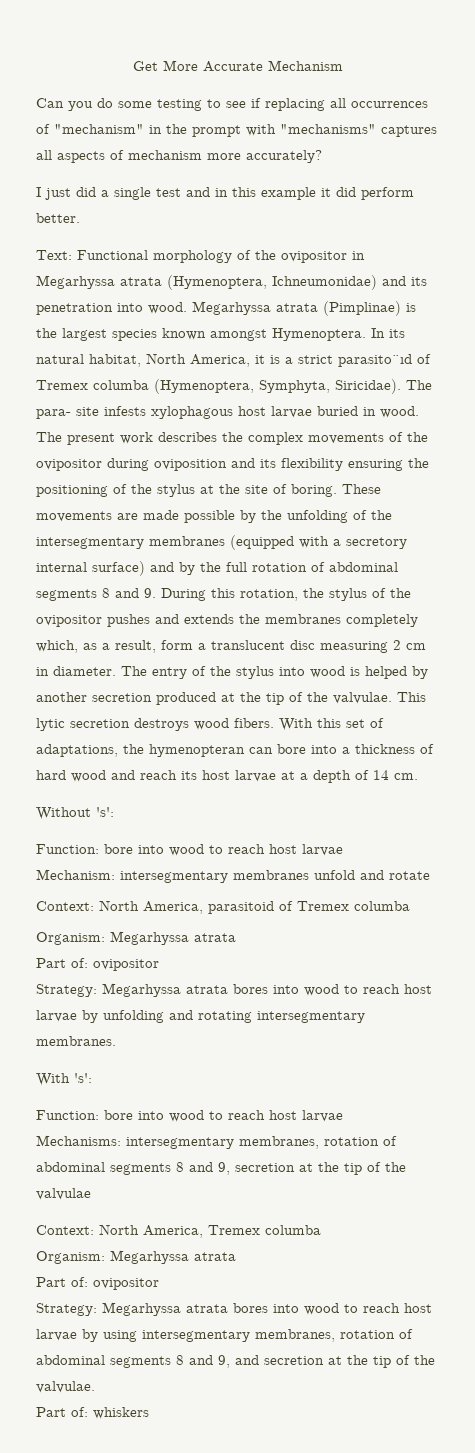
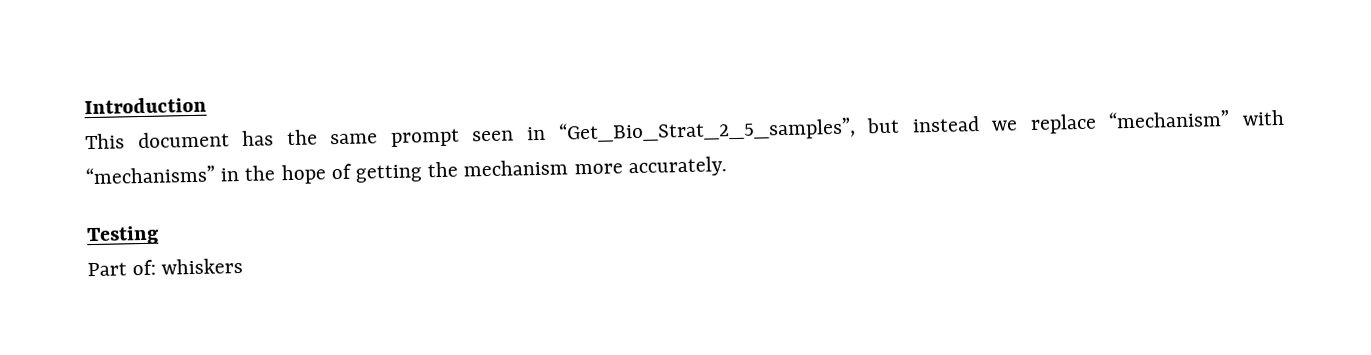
[132,60,343,72] [36,98,428,111] [36,124,437,137] [36,150,322,163] [36,187,414,200] [36,213,80,223] [36,250,365,263] [36,275,427,290] [36,301,416,316] [36,328,405,341] [36,353,431,367] [36,379,432,394] [36,406,419,419] [36,432,428,445] [36,458,429,471] [36,484,381,497] [36,510,392,523] [36,535,407,550] [36,561,398,576] [36,588,411,601] [36,614,418,627] [36,640,426,653] [36,666,428,679] [36,692,426,705] [36,718,384,731] [36,744,434,757] [36,770,418,783] [36,807,114,820] [36,844,343,856] [36,869,430,883] [36,900,410,914] [36,931,236,945] [36,958,159,971] [36,983,432,997] [36,1010,365,1023] [36,1036,116,1046] [36,1073,92,1086] [36,1110,343,1122] [36,1135,397,1149] [36,1162,406,1175] [36,1188,91,1200] [36,1224,321,1238] [36,1250,236,1264] [36,1277,159,1290] [36,1302,432,1316] [36,1329,413,1342] [36,1355,435,1368] [36,1381,95,1393] Get More Accurate Mechanism // Can you do some testing to see if replacing all occurrences of "mechanism" in the prompt with "mechanisms" captures all aspects of mechanism more accurately? // I just did a single test and in this example it did perform better. // Text: Functional morphology of the ovipositor in Megarhyssa atrata (Hymenoptera, Ichneumonidae) and its penetration into wood. Megarhyssa atrata (Pimplinae) is the largest species known amongst Hymenoptera. In its natural habitat, North America, it is a strict parasito¨ıd of Tremex columba (Hymenoptera, Symphyta, Siricidae). The para- site infests xylophagous host larvae buried in wood. The present work describes the complex movements of the ovipositor during oviposition and its flexibility ensuring the positioning of the stylus at the site of boring. These movements are made possible by the unfolding of the intersegmentary membranes (equipped with a secretory internal surface) and by the full rotation of abdominal segments 8 and 9. During this rotation, the stylus of the ovipositor pushes and extends the membranes completely which, as a result, form a translucent disc measuring 2 cm in diameter. The entry of the stylus into wood is helped by another secretion produced at the tip of the valvulae. This lytic secretion destroys wood fibers. With this set of adaptations, the hymenopteran can bore into a thickness of hard wood and reach its host larvae at a depth of 14 cm. // Without 's': // Function: bore into wood to reach host larvae // Mechanism: intersegmentary membranes unfold and rotate // Context: North America, parasitoid of Tremex columba // Organism: Megarhyssa atrata // Part of: ovipositor // Strategy: Megarhyssa atrata bores into wood to reach host larvae by unfolding and rotating intersegmentary membranes. // With 's': // Function: bore into wood to reach host larvae // Mechanisms: intersegmentary membranes, rotation of abdominal segments 8 and 9, secretion at the tip of the valvulae // Context: North America, Tremex columba // Organism: Megarhyssa atrata // Part of: ovipositor // Strategy: Megarhyssa atrata bores into wood to reach host larvae by using intersegmentary membranes, rotation of abdominal segments 8 and 9, and secretion at the tip of the valvulae. -> [84,96,207,115] [84,109,1285,150] [85,156,727,185] [86,225,159,246] Introduction // This document has the same prompt seen in “Get_Bio_Strat_2_5_samples”, but instead we replace “mechanism” with “mechanisms” in the hope of getting the mechanism more accurately. // Testing

